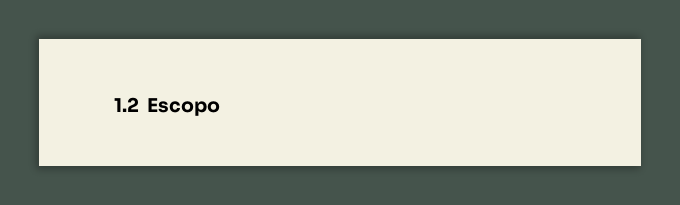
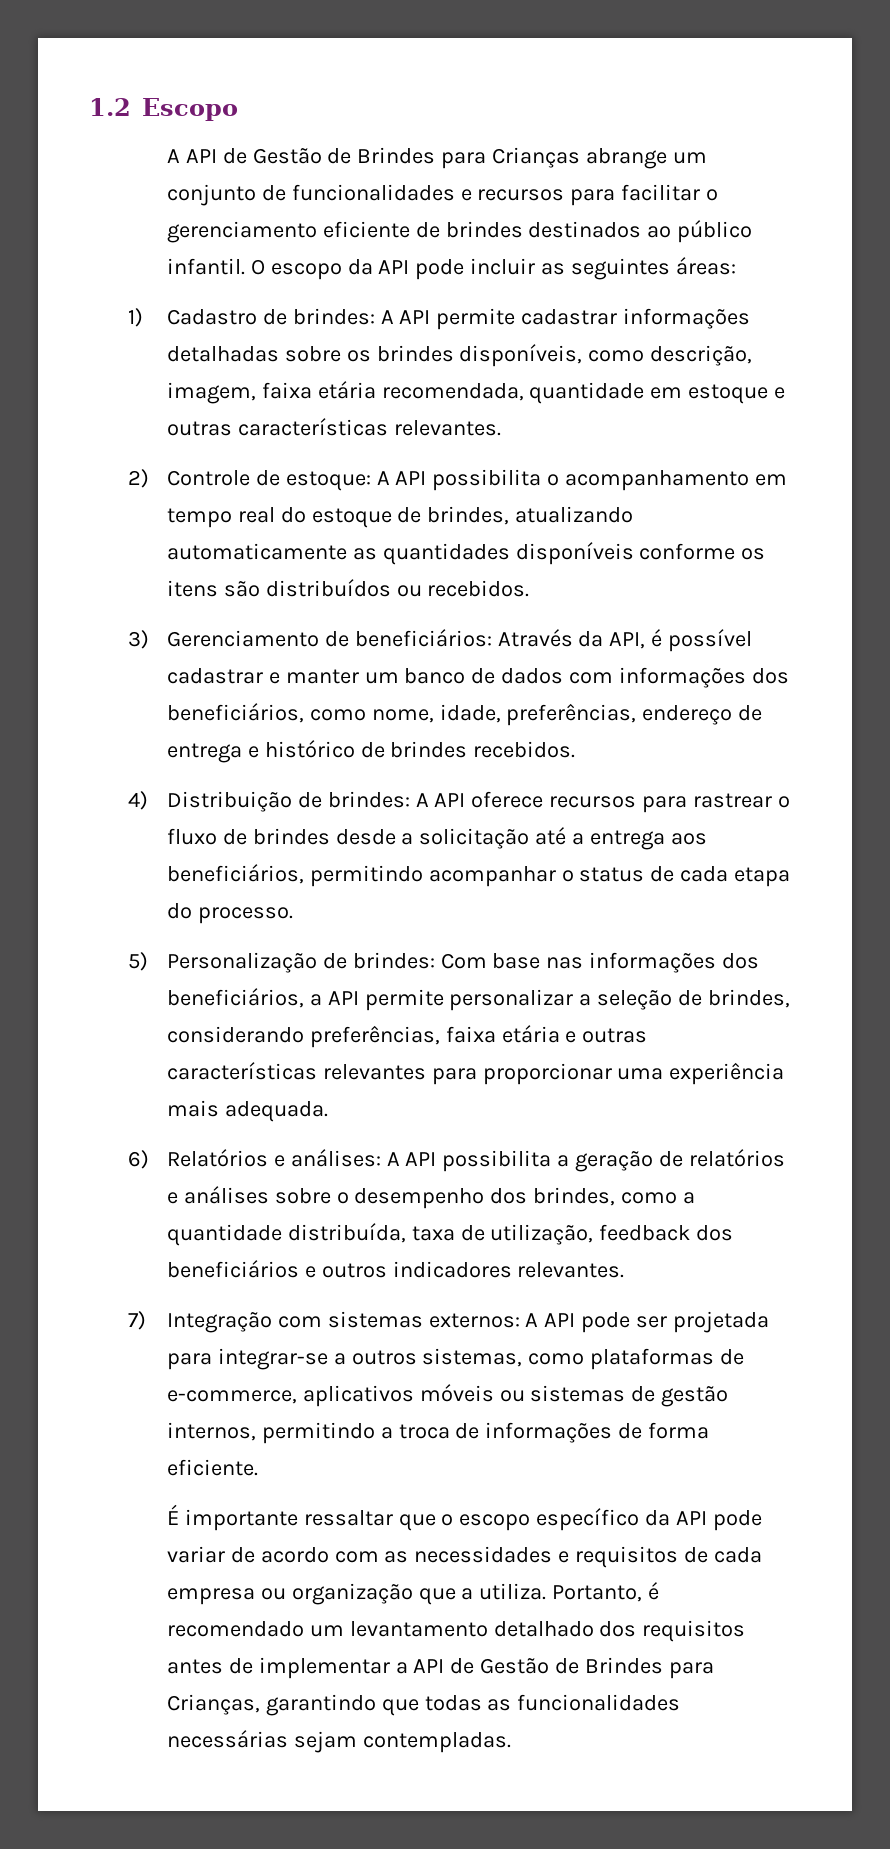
(221, 107) none -> [166,147,708,169] [166,184,719,206] [166,220,753,243] [166,257,737,280] [127,308,751,330] [166,344,753,367] [166,381,786,404] [166,418,501,436] [127,469,788,491] [166,506,634,528] [166,542,766,565] [166,579,530,597] [127,629,753,652] [166,667,790,688] [166,703,763,726] [166,740,576,763] [127,791,791,813] [166,827,708,850] [166,864,791,887] [166,903,293,924] [127,952,760,973] [166,988,791,1011] [166,1025,648,1048] [166,1062,785,1085] [166,1100,328,1122] [127,1149,786,1172] [166,1186,696,1209] [166,1223,734,1246] [166,1260,625,1278] [127,1311,770,1333] [166,1348,745,1370] [166,1384,729,1407] [166,1422,710,1444] [166,1459,258,1476] [166,1504,763,1531] [166,1546,763,1568] [166,1582,660,1605] [166,1620,746,1642] [166,1657,715,1679] [166,1694,681,1716] [166,1730,511,1753] // A API de Gestão de Brindes para Crianças abrange um conjunto de funcionalidades e recursos para facilitar o gerenciamento eficiente de brindes destinados ao público infantil. O escopo da API pode incluir as seguintes áreas: // 1) Cadastro de brindes: A API permite cadastrar informações detalhadas sobre os brindes disponíveis, como descrição, imagem, faixa etária recomendada, quantidade em estoque e outras características relevantes. // 2) Controle de estoque: A API possibilita o acompanhamento em tempo real do estoque de brindes, atualizando automaticamente as quantidades disponíveis conforme os itens são distribuídos ou recebidos. // 3) Gerenciamento de beneficiários: Através da API, é possível cadastrar e manter um banco de dados com informações dos beneficiários, como nome, idade, preferências, endereço de entrega e histórico de brindes recebidos. // 4) Distribuição de brindes: A API oferece recursos para rastrear o fluxo de brindes desde a solicitação até a entrega aos beneficiários, permitindo acompanhar o status de cada etapa do processo. // 5) Personalização de brindes: Com base nas informações dos beneficiários, a API permite personalizar a seleção de brindes, considerando preferências, faixa etária e outras características relevantes para proporcionar uma experiência mais adequada. // 6) Relatórios e análises: A API possibilita a geração de relatórios e análises sobre o desempenho dos brindes, como a quantidade distribuída, taxa de utilização, feedback dos beneficiários e outros indicadores relevantes. // 7) Integração com sistemas externos: A API pode ser projetada para integrar-se a outros sistemas, como plataformas de e-commerce, aplicativos móveis ou sistemas de gestão internos, permitindo a troca de informações de forma eficiente. // É importante ressaltar que o escopo específico da API pode variar de acordo com as necessidades e requisitos de cada empresa ou organização que a utiliza. Portanto, é recomendado um levantamento detalhado dos requisitos antes de implementar a API de Gestão de Brindes para Crianças, garantindo que todas as funcionalidades necessárias sejam contempladas.

